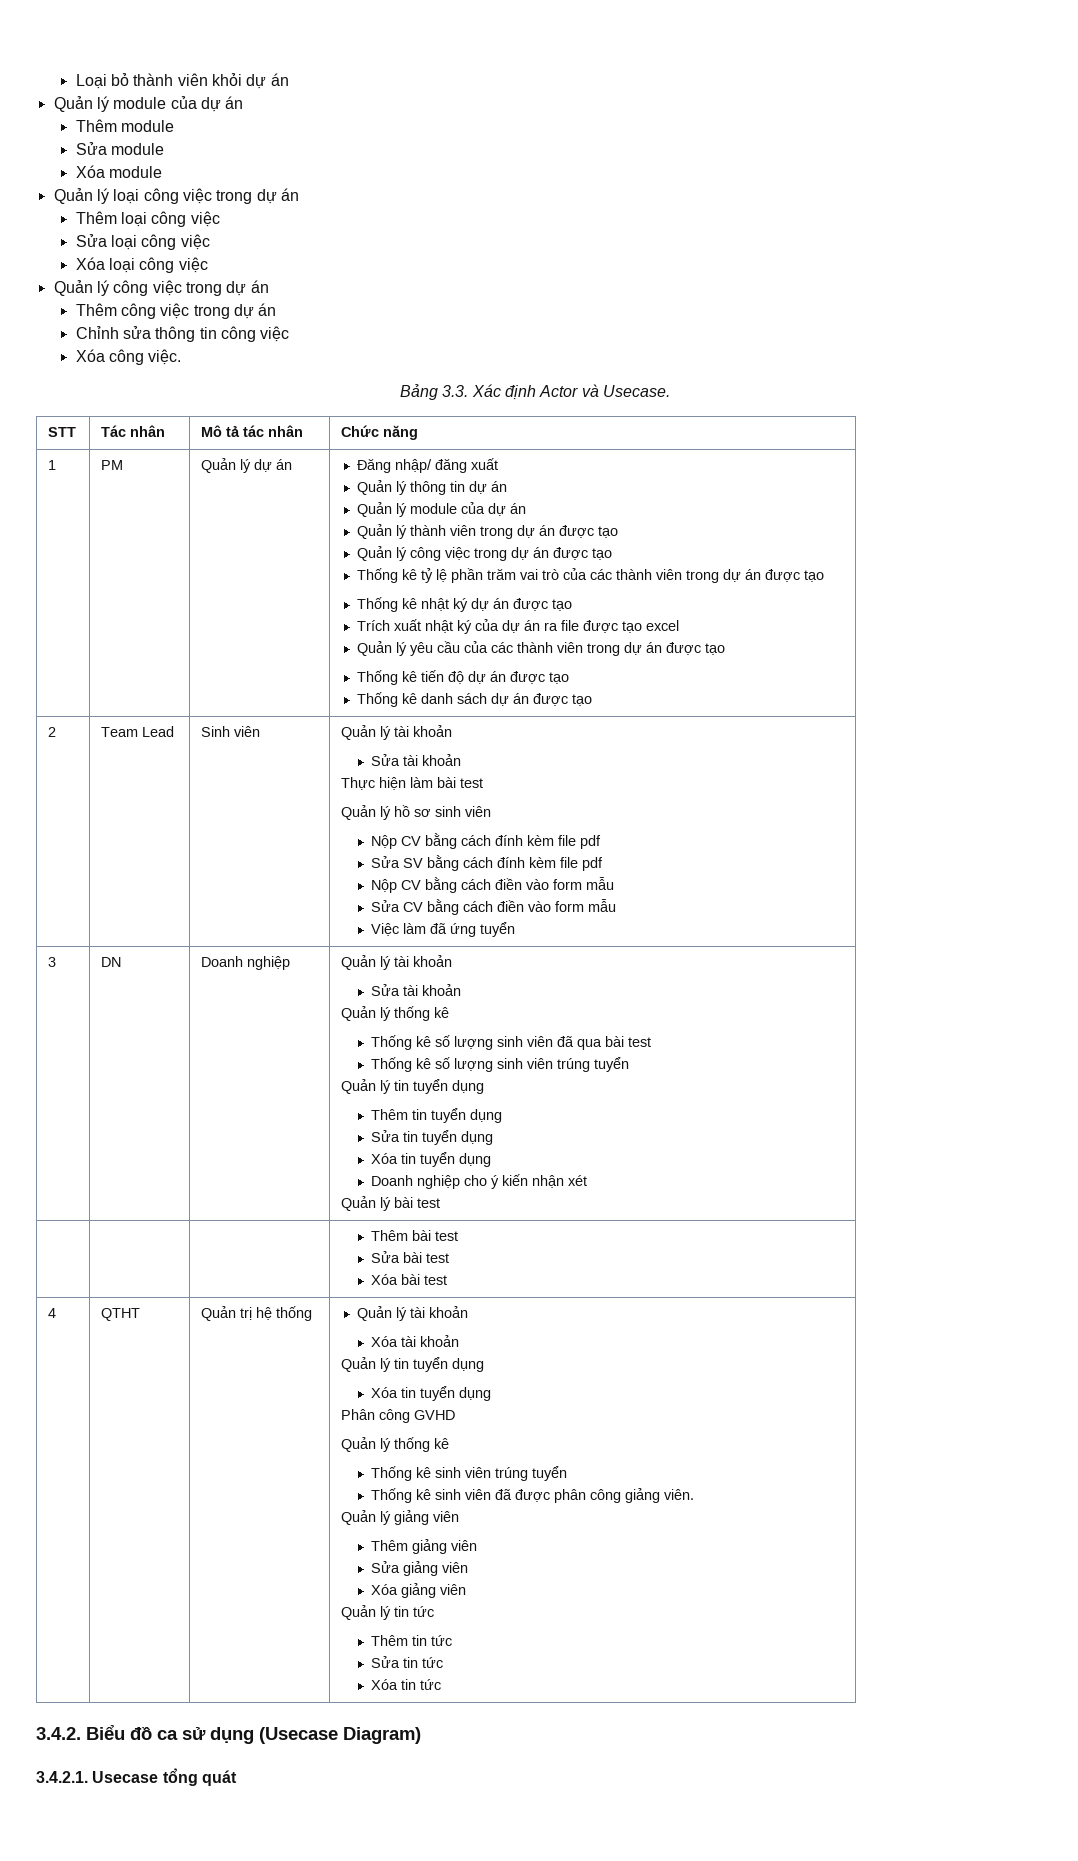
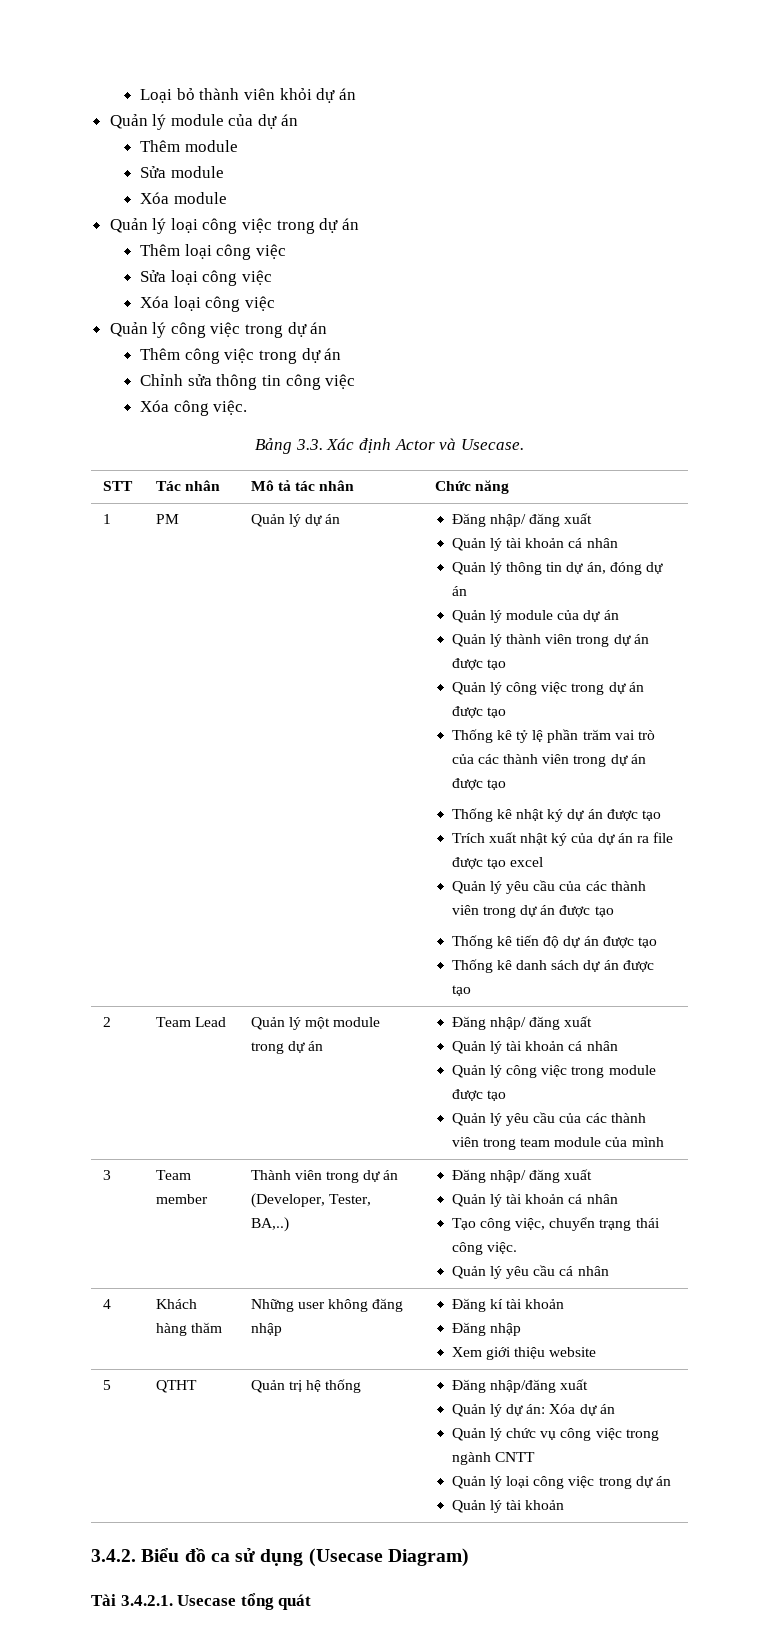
(499, 464) none -> [451,538,618,551] // Quản lý tài khoản cá nhân
(488, 487) none -> [586,562,664,575] án, đóng dự
[201,726,261,737] [341,725,453,740] [370,754,461,766] [341,777,484,790] [341,805,492,820] [370,833,601,849] [370,855,603,871] [370,877,614,893] [370,899,616,915] [370,922,515,937] [48,957,57,967] [101,957,122,967] [201,956,291,970] [341,955,453,970] [370,984,461,996] [341,1006,450,1021] [370,1035,651,1050] [370,1057,629,1072] [341,1079,485,1094] [370,1108,502,1123] [370,1130,493,1145] [370,1152,491,1167] [370,1174,587,1189] [341,1196,441,1211] [370,1230,458,1241] [370,1251,449,1263] [370,1274,447,1285] [48,1308,57,1318] Sinh viên | Quản lý tài khoản // Sửa tài khoản // Thực hiện làm bài test // Quản lý hồ sơ sinh viên // Nộp CV bằng cách đính kèm file pdf // Sửa SV bằng cách đính kèm file pdf // Nộp CV bằng cách điền vào form mẫu // Sửa CV bằng cách điền vào form mẫu // Việc làm đã ứng tuyển // 3 | DN | Doanh nghiệp | Quản lý tài khoản // Sửa tài khoản // Quản lý thống kê // Thống kê số lượng sinh viên đã qua bài test // Thống kê số lượng sinh viên trúng tuyển // Quản lý tin tuyển dụng // Thêm tin tuyển dụng // Sửa tin tuyển dụng // Xóa tin tuyển dụng // Doanh nghiệp cho ý kiến nhận xét // Quản lý bài test // | | | Thêm bài test // Sửa bài test // Xóa bài test // 4 -> [250,1017,381,1030] [250,1041,324,1054] [451,1016,593,1030] [451,1041,618,1054] [451,1065,656,1078] [451,1089,506,1101] [451,1112,646,1126] [451,1137,664,1150] [102,1170,111,1180] [155,1170,191,1180] [155,1194,208,1204] [250,1170,399,1183] [250,1193,371,1208] [250,1217,289,1232] [451,1169,593,1183] [451,1194,618,1207] [451,1217,660,1231] [451,1242,517,1255] [451,1265,609,1279] [102,1299,111,1309] [155,1299,197,1309] [155,1322,222,1336] [250,1298,404,1312] [250,1323,282,1336] [451,1298,565,1312] [451,1322,521,1336] [451,1347,597,1360] [102,1380,111,1390] Quản lý một module trong dự án | Đăng nhập/ đăng xuất // Quản lý tài khoản cá nhân // Quản lý công việc trong module được tạo // Quản lý yêu cầu của các thành viên trong team module của mình // 3 | Team member | Thành viên trong dự án (Developer, Tester, BA,..) | Đăng nhập/ đăng xuất // Quản lý tài khoản cá nhân // Tạo công việc, chuyển trạng thái công việc. // Quản lý yêu cầu cá nhân // 4 | Khách hàng thăm | Những user không đăng nhập | Đăng kí tài khoản // Đăng nhập // Xem giới thiệu website // 5
[357,1306,469,1321] [370,1335,459,1347] [341,1357,485,1372] [370,1386,491,1401] [341,1409,456,1423] [341,1437,450,1452] [370,1466,567,1481] [370,1488,694,1503] [341,1510,460,1525] [370,1539,477,1554] [370,1561,468,1576] [370,1583,466,1598] [341,1605,435,1620] [370,1635,452,1646] [370,1656,443,1668] [370,1679,441,1690] Quản lý tài khoản // Xóa tài khoản // Quản lý tin tuyển dụng // Xóa tin tuyển dụng // Phân công GVHD // Quản lý thống kê // Thống kê sinh viên trúng tuyển // Thống kê sinh viên đã được phân công giảng viên. // Quản lý giảng viên // Thêm giảng viên // Sửa giảng viên // Xóa giảng viên // Quản lý tin tức // Thêm tin tức // Sửa tin tức // Xóa tin tức -> [451,1379,589,1393] [451,1404,615,1417] [451,1428,659,1441] [451,1452,535,1465] [451,1476,672,1489] [451,1500,565,1513] Đăng nhập/đăng xuất // Quản lý dự án: Xóa dự án // Quản lý chức vụ công việc trong ngành CNTT // Quản lý loại công việc trong dự án // Quản lý tài khoản
(421, 1735) none -> [91,1594,116,1606] Tài

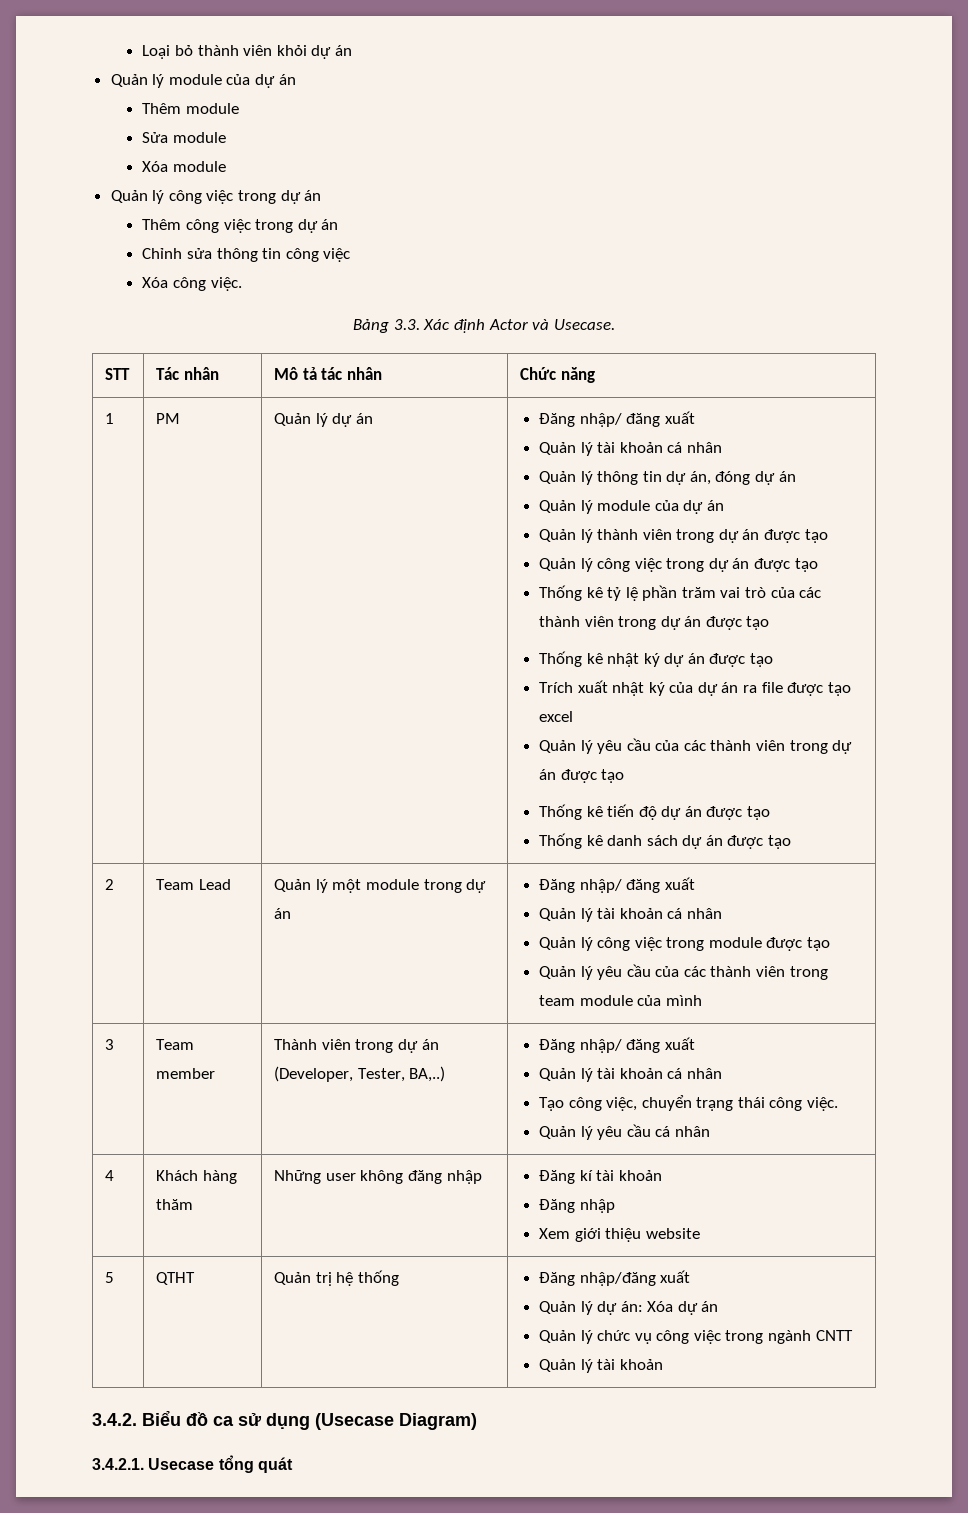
[109,218,359,234] [140,244,287,260] [140,270,273,286] [140,296,276,312] // Quản lý loại công việc trong dự án // Thêm loại công việc // Sửa loại công việc // Xóa loại công việc -> (227, 166) none
[451,1476,672,1489] // Quản lý loại công việc trong dự án -> (853, 1335) none
[91,1594,116,1606] Tài -> (477, 1421) none

